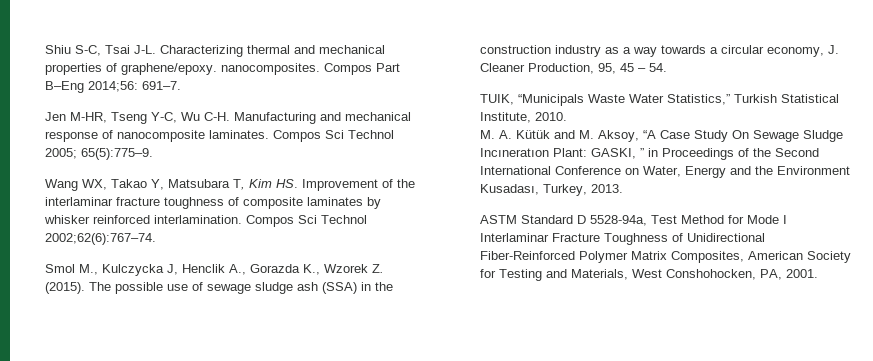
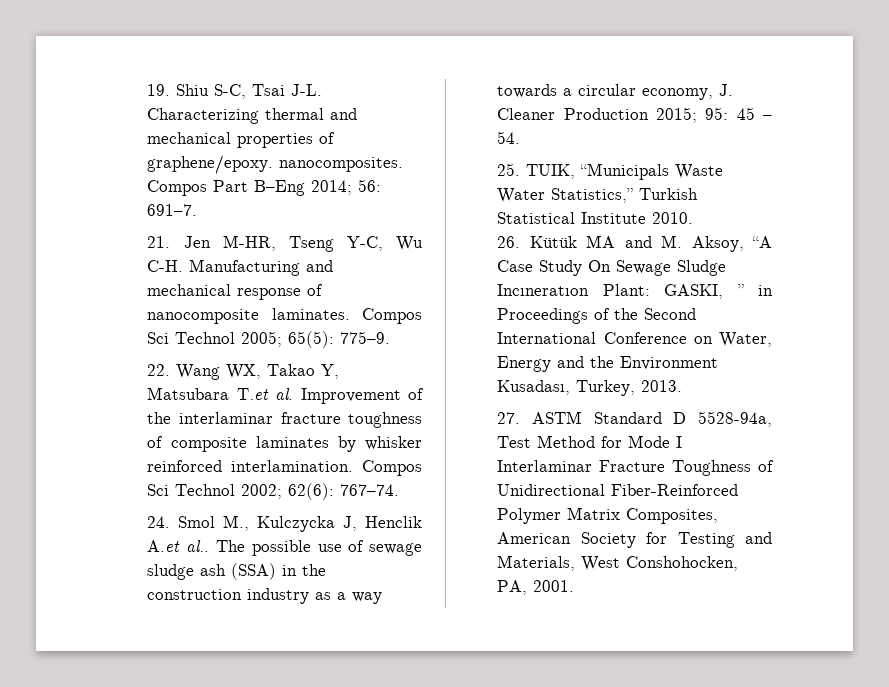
(44, 49) none -> [147,84,171,96] 19.
[87,81,138,92] 2014;56: -> [311,179,382,195] 2014; 56:
(181, 85) none -> [147,236,171,248] 21.
[80,148,153,160] 65(5):775–9. // -> [288,331,391,348] [147,364,171,376] 65(5): 775–9. // 22.
[232,179,298,190] T, Kim HS. -> [236,388,294,400] T.et al.
[44,233,156,245] 2002;62(6):767–74. // -> [241,483,400,500] [147,516,171,528] 2002; 62(6): 767–74. // 24.
[228,264,384,275] [44,282,85,294] A., Gorazda K., Wzorek Z. (2015). -> [147,540,210,552] A.et al..
[527,63,616,74] Production, 95, -> [563,107,729,123] Production 2015; 95:
(667, 67) none -> [497,163,521,176] 25.
[479,112,531,123] Institute, -> [581,212,647,224] Institute
[479,130,550,139] M. A. Kütük -> [497,235,616,248] 26. Kütük MA
(623, 188) none -> [497,412,521,424] 27.

